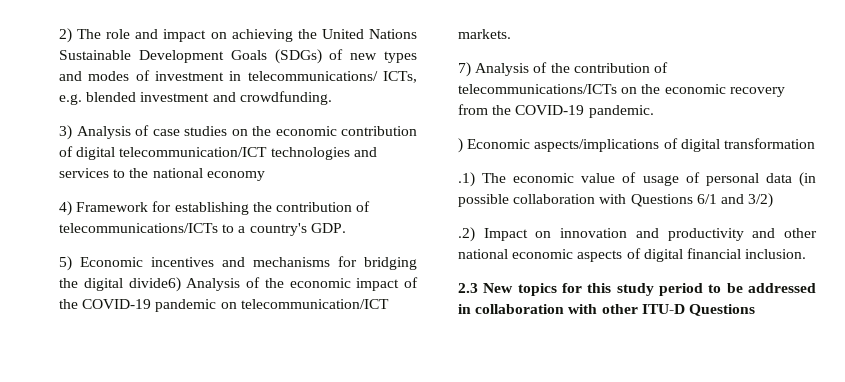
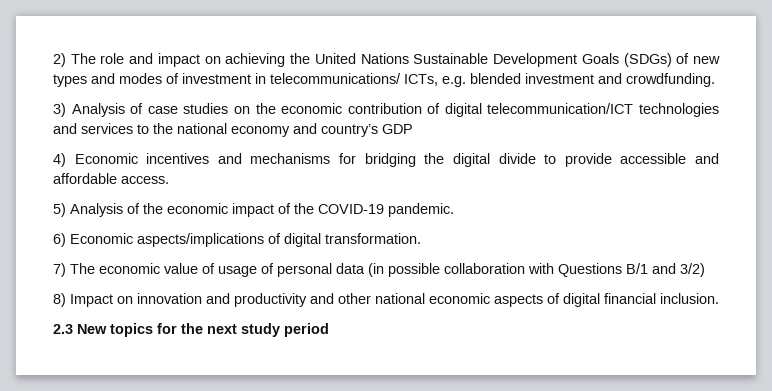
[59,201,371,216] [59,223,346,236] [59,256,72,271] // 4) Framework for establishing the contribution of telecommunications/ICTs to a country's GDP. // 5) -> [293,123,413,137] [53,153,66,167] and country’s GDP // 4)
[128,277,181,292] divide6) -> [498,153,720,167] [53,173,169,184] [53,203,66,217] divide to provide accessible and affordable access. // 5)
[155,299,389,312] [458,29,511,39] [458,62,668,77] [458,84,785,97] [458,104,585,115] pandemic on telecommunication/ICT markets. // 7) Analysis of the contribution of telecommunications/ICTs on the economic recovery from the COVID-19 -> (384, 209) none
[458,138,463,153] ) -> [53,233,66,247] 6)
[723,138,815,149] [458,172,475,187] transformation // .1) -> [325,233,421,244] [53,263,66,277] transformation. // 7)
[696,194,717,204] 6/1 -> [626,263,648,274] B/1
[458,227,475,242] .2) -> [53,293,66,307] 8)
[587,283,816,296] [458,304,755,316] this study period to be addressed in collaboration with other ITU-D Questions -> [181,323,329,337] the next study period

